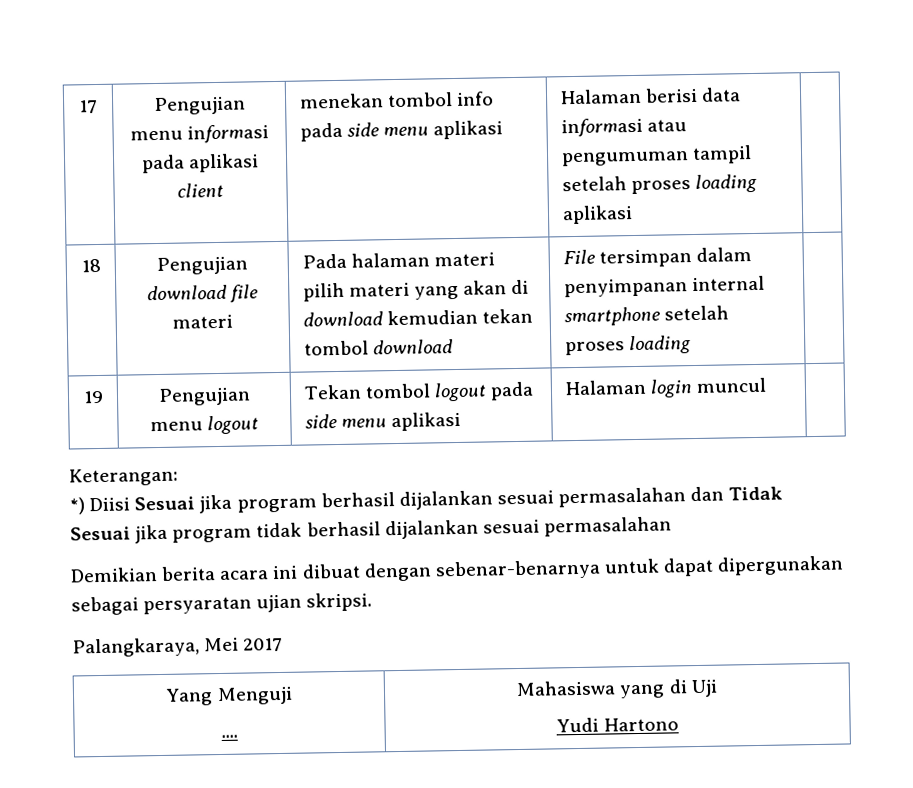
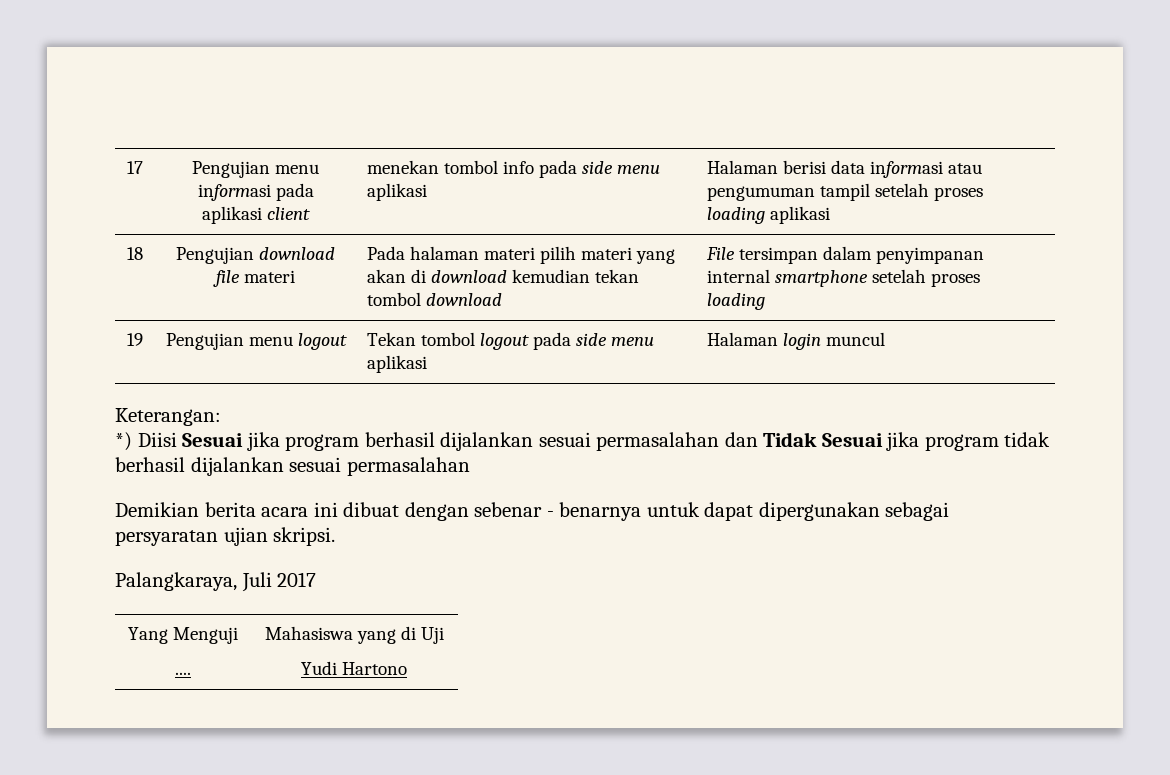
[434,559,601,581] sebenar-benarnya -> [474,502,642,521] sebenar - benarnya
[204,637,240,652] Mei -> [241,572,272,592] Juli

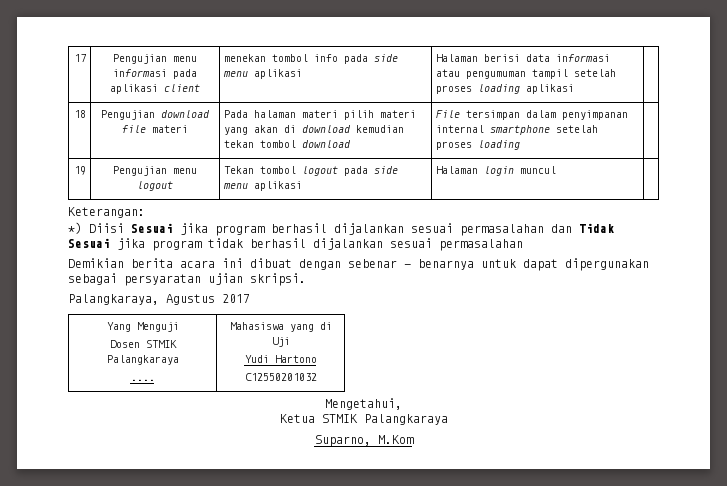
[241,572,272,592] Juli -> [166,294,215,305] Agustus
(238, 635) none -> [109,340,177,348] [106,355,179,365] // Dosen STMIK Palangkaraya
(407, 668) none -> [244,373,317,381] [325,398,402,410] [279,414,448,425] [314,435,414,447] // C12550201032 // Mengetahui, // Ketua STMIK Palangkaraya // Suparno, M.Kom

